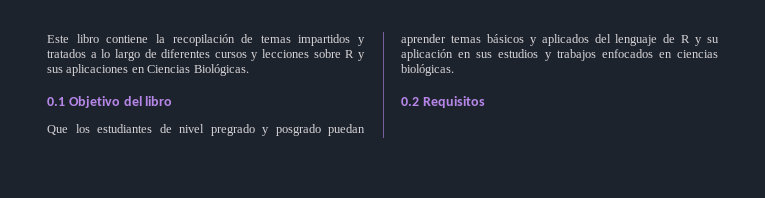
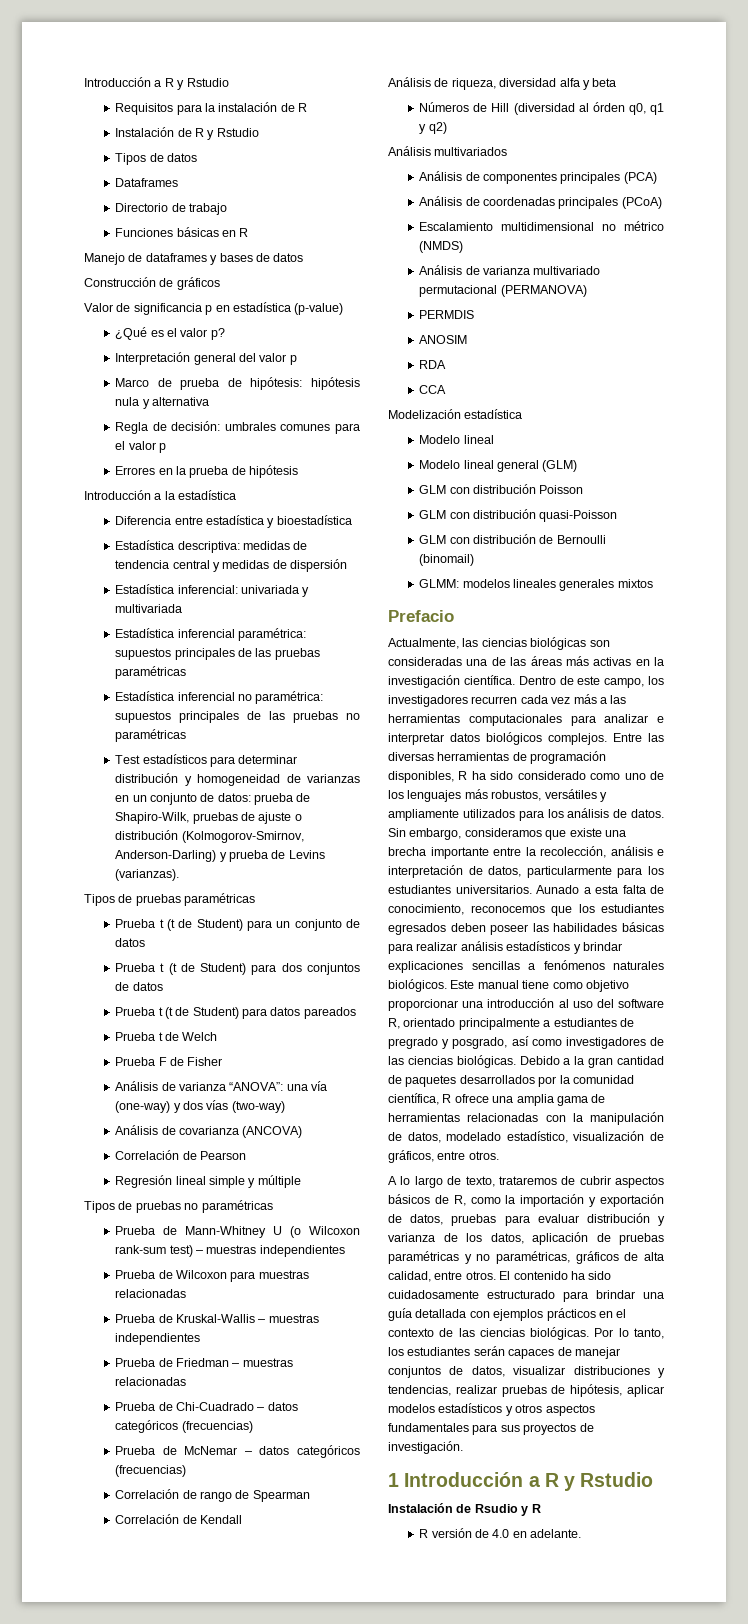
[47,34,365,46] [47,49,365,61] [47,64,249,76] [47,96,173,108] [47,124,365,136] [401,34,719,46] [401,49,718,61] [401,64,454,76] [401,96,485,108] Este libro contiene la recopilación de temas impartidos y tratados a lo largo de diferentes cursos y lecciones sobre R y sus aplicaciones en Ciencias Biológicas. // 0.1 Objetivo del libro // Que los estudiantes de nivel pregrado y posgrado puedan aprender temas básicos y aplicados del lenguaje de R y su aplicación en sus estudios y trabajos enfocados en ciencias biológicas. // 0.2 Requisitos -> [84,77,229,90] [115,102,308,115] [115,127,259,140] [115,153,197,165] [115,178,179,187] [115,203,227,215] [115,227,249,237] [84,253,304,265] [84,277,220,290] [84,302,344,315] [115,327,225,340] [115,352,297,365] [115,377,360,390] [115,397,209,409] [115,421,360,434] [115,441,166,453] [115,465,299,478] [84,490,237,500] [115,515,352,528] [115,540,308,553] [115,559,348,572] [115,584,310,597] [115,604,183,613] [115,628,306,641] [115,648,320,660] [115,666,187,679] [115,691,324,704] [115,711,360,723] [115,729,187,742] [115,754,298,767] [115,773,360,786] [115,793,311,805] [115,812,302,824] [115,830,304,843] [115,850,325,862] [115,869,180,881] [84,893,256,906] [115,919,360,931] [115,938,146,947] [115,963,360,975] [115,982,163,991] [115,1007,356,1019] [115,1032,218,1041] [115,1057,223,1066] [115,1081,328,1091] [115,1100,285,1113] [115,1125,303,1138] [115,1150,246,1160] [115,1175,301,1188] [84,1200,273,1213] [115,1226,360,1238] [115,1245,345,1257] [115,1270,309,1282] [115,1289,187,1298] [115,1314,319,1323] [115,1333,201,1345] [115,1358,293,1367] [115,1377,187,1386] [115,1402,298,1411] [115,1420,253,1433] [115,1445,360,1458] [115,1465,187,1477] [115,1489,310,1502] [115,1514,242,1524] [388,77,617,90] [419,102,664,115] [419,122,447,134] [388,146,508,156] [419,171,657,184] [419,196,662,209] [419,221,664,231] [419,241,464,253] [419,265,601,275] [419,285,587,297] [419,310,475,319] [419,335,468,344] [419,360,447,369] [419,385,447,394] [388,409,523,419] [419,435,494,444] [419,460,578,472] [419,484,584,494] [419,509,618,522] [419,534,606,544] [419,554,475,566] [419,579,653,591] [388,610,454,622] [388,637,610,650] [388,656,664,666] [388,675,664,688] [388,694,627,707] [388,714,664,726] [388,732,664,745] [388,751,607,764] [388,771,664,783] [388,789,607,802] [388,808,664,821] [388,828,626,840] [388,846,664,859] [388,865,664,878] [388,885,664,894] [388,904,664,916] [388,922,664,935] [388,941,622,954] [388,960,664,973] [388,979,629,992] [388,998,664,1011] [388,1018,634,1030] [388,1036,664,1049] [388,1055,664,1068] [388,1075,634,1087] [388,1093,606,1106] [388,1112,664,1125] [388,1131,664,1143] [388,1150,499,1163] [388,1176,664,1188] [388,1194,664,1207] [388,1213,665,1226] [388,1232,664,1245] [388,1251,664,1264] [388,1271,612,1282] [388,1290,664,1302] [388,1308,627,1321] [388,1327,664,1340] [388,1346,620,1359] [388,1366,665,1378] [388,1384,664,1397] [388,1403,595,1416] [388,1423,594,1435] [388,1441,463,1454] [388,1472,654,1491] [388,1503,541,1516] [419,1528,582,1538] Introducción a R y Rstudio // Requisitos para la instalación de R // Instalación de R y Rstudio // Tipos de datos // Dataframes // Directorio de trabajo // Funciones básicas en R // Manejo de dataframes y bases de datos // Construcción de gráficos // Valor de significancia p en estadística (p-value) // ¿Qué es el valor p? // Interpretación general del valor p // Marco de prueba de hipótesis: hipótesis nula y alternativa // Regla de decisión: umbrales comunes para el valor p // Errores en la prueba de hipótesis // Introducción a la estadística // Diferencia entre estadística y bioestadística // Estadística descriptiva: medidas de tendencia central y medidas de dispersión // Estadística inferencial: univariada y multivariada // Estadística inferencial paramétrica: supuestos principales de las pruebas paramétricas // Estadística inferencial no paramétrica: supuestos principales de las pruebas no paramétricas // Test estadísticos para determinar distribución y homogeneidad de varianzas en un conjunto de datos: prueba de Shapiro-Wilk, pruebas de ajuste o distribución (Kolmogorov-Smirnov, Anderson-Darling) y prueba de Levins (varianzas). // Tipos de pruebas paramétricas // Prueba t (t de Student) para un conjunto de datos // Prueba t (t de Student) para dos conjuntos de datos // Prueba t (t de Student) para datos pareados // Prueba t de Welch // Prueba F de Fisher // Análisis de varianza “ANOVA”: una vía (one-way) y dos vías (two-way) // Análisis de covarianza (ANCOVA) // Correlación de Pearson // Regresión lineal simple y múltiple // Tipos de pruebas no paramétricas // Prueba de Mann-Whitney U (o Wilcoxon rank-sum test) – muestras independientes // Prueba de Wilcoxon para muestras relacionadas // Prueba de Kruskal-Wallis – muestras independientes // Prueba de Friedman – muestras relacionadas // Prueba de Chi-Cuadrado – datos categóricos (frecuencias) // Prueba de McNemar – datos categóricos (frecuencias) // Correlación de rango de Spearman // Correlación de Kendall // Análisis de riqueza, diversidad alfa y beta // Números de Hill (diversidad al órden q0, q1 y q2) // Análisis multivariados // Análisis de componentes principales (PCA) // Análisis de coordenadas principales (PCoA) // Escalamiento multidimensional no métrico (NMDS) // Análisis de varianza multivariado permutacional (PERMANOVA) // PERMDIS // ANOSIM // RDA // CCA // Modelización estadística // Modelo lineal // Modelo lineal general (GLM) // GLM con distribución Poisson // GLM con distribución quasi-Poisson // GLM con distribución de Bernoulli (binomail) // GLMM: modelos lineales generales mixtos // Prefacio // Actualmente, las ciencias biológicas son consideradas una de las áreas más activas en la investigación científica. Dentro de este campo, los investigadores recurren cada vez más a las herramientas computacionales para analizar e interpretar datos biológicos complejos. Entre las diversas herramientas de programación disponibles, R ha sido considerado como uno de los lenguajes más robustos, versátiles y ampliamente utilizados para los análisis de datos. Sin embargo, consideramos que existe una brecha importante entre la recolección, análisis e interpretación de datos, particularmente para los estudiantes universitarios. Aunado a esta falta de conocimiento, reconocemos que los estudiantes egresados deben poseer las habilidades básicas para realizar análisis estadísticos y brindar explicaciones sencillas a fenómenos naturales biológicos. Este manual tiene como objetivo proporcionar una introducción al uso del software R, orientado principalmente a estudiantes de pregrado y posgrado, así como investigadores de las ciencias biológicas. Debido a la gran cantidad de paquetes desarrollados por la comunidad científica, R ofrece una amplia gama de herramientas relacionadas con la manipulación de datos, modelado estadístico, visualización de gráficos, entre otros. // A lo largo de texto, trataremos de cubrir aspectos básicos de R, como la importación y exportación de datos, pruebas para evaluar distribución y varianza de los datos, aplicación de pruebas paramétricas y no paramétricas, gráficos de alta calidad, entre otros. El contenido ha sido cuidadosamente estructurado para brindar una guía detallada con ejemplos prácticos en el contexto de las ciencias biológicas. Por lo tanto, los estudiantes serán capaces de manejar conjuntos de datos, visualizar distribuciones y tendencias, realizar pruebas de hipótesis, aplicar modelos estadísticos y otros aspectos fundamentales para sus proyectos de investigación. // 1 Introducción a R y Rstudio // Instalación de Rsudio y R // R versión de 4.0 en adelante.

